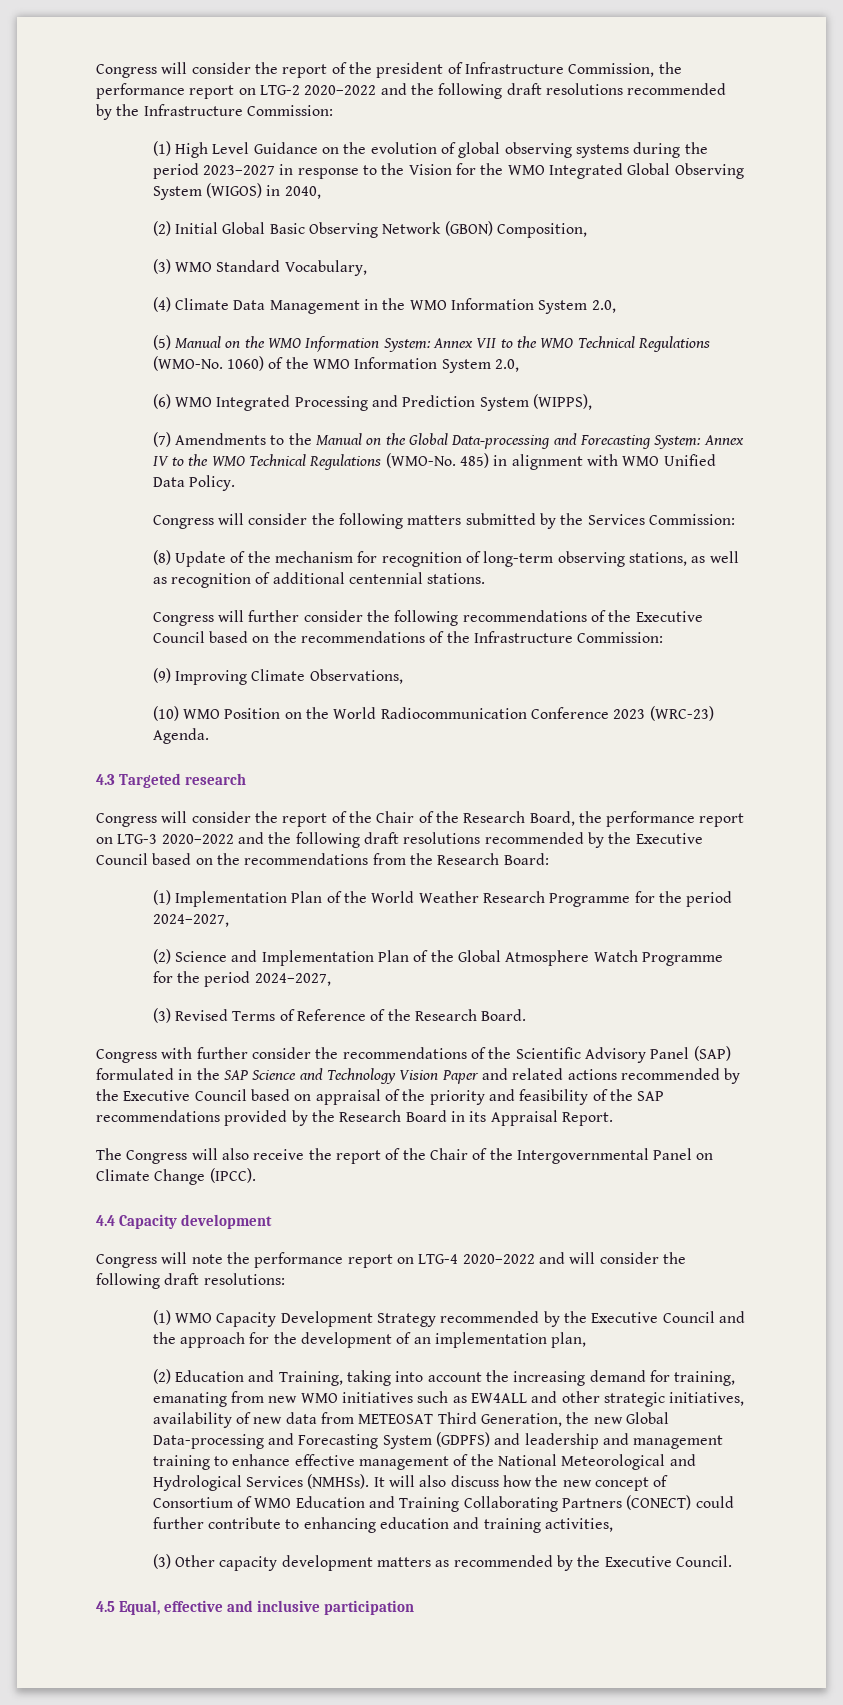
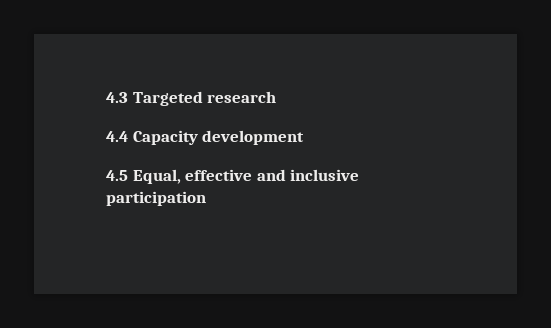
[96,62,682,78] [96,83,727,99] [96,104,333,120] [152,141,708,158] [152,163,744,179] [152,183,321,200] [152,221,587,238] [152,259,367,276] [152,297,616,314] [152,335,710,352] [152,356,519,373] [152,394,592,411] [152,432,744,449] [152,453,716,470] [152,475,236,491] [152,513,735,529] [152,550,739,567] [152,572,486,588] [152,610,703,626] [152,631,664,643] [152,668,403,685] [152,706,714,721] [152,728,209,744] [96,773,246,788] [96,811,745,827] [96,832,703,848] [96,853,549,865] [152,890,733,907] [152,914,229,927] [152,949,723,966] [152,971,331,987] [152,1008,527,1023] [96,1046,731,1063] [96,1068,741,1084] [96,1089,665,1105] [96,1110,613,1126] [96,1148,714,1164] [96,1168,256,1185] [96,1214,272,1229] [96,1252,686,1268] [96,1273,285,1289] [152,1310,745,1327] [152,1332,587,1348] [152,1369,736,1386] [152,1391,745,1407] [152,1412,669,1428] [152,1432,724,1449] [152,1454,696,1470] [152,1474,669,1491] [152,1495,734,1512] [152,1517,613,1533] [152,1554,732,1571] Congress will consider the report of the president of Infrastructure Commission, the performance report on LTG-2 2020–2022 and the following draft resolutions recommended by the Infrastructure Commission: // (1) High Level Guidance on the evolution of global observing systems during the period 2023–2027 in response to the Vision for the WMO Integrated Global Observing System (WIGOS) in 2040, // (2) Initial Global Basic Observing Network (GBON) Composition, // (3) WMO Standard Vocabulary, // (4) Climate Data Management in the WMO Information System 2.0, // (5) Manual on the WMO Information System: Annex VII to the WMO Technical Regulations (WMO-No. 1060) of the WMO Information System 2.0, // (6) WMO Integrated Processing and Prediction System (WIPPS), // (7) Amendments to the Manual on the Global Data-processing and Forecasting System: Annex IV to the WMO Technical Regulations (WMO-No. 485) in alignment with WMO Unified Data Policy. // Congress will consider the following matters submitted by the Services Commission: // (8) Update of the mechanism for recognition of long-term observing stations, as well as recognition of additional centennial stations. // Congress will further consider the following recommendations of the Executive Council based on the recommendations of the Infrastructure Commission: // (9) Improving Climate Observations, // (10) WMO Position on the World Radiocommunication Conference 2023 (WRC-23) Agenda. // 4.3 Targeted research // Congress will consider the report of the Chair of the Research Board, the performance report on LTG-3 2020–2022 and the following draft resolutions recommended by the Executive Council based on the recommendations from the Research Board: // (1) Implementation Plan of the World Weather Research Programme for the period 2024–2027, // (2) Science and Implementation Plan of the Global Atmosphere Watch Programme for the period 2024–2027, // (3) Revised Terms of Reference of the Research Board. // Congress with further consider the recommendations of the Scientific Advisory Panel (SAP) formulated in the SAP Science and Technology Vision Paper and related actions recommended by the Executive Council based on appraisal of the priority and feasibility of the SAP recommendations provided by the Research Board in its Appraisal Report. // The Congress will also receive the report of the Chair of the Intergovernmental Panel on Climate Change (IPCC). // 4.4 Capacity development // Congress will note the performance report on LTG-4 2020–2022 and will consider the following draft resolutions: // (1) WMO Capacity Development Strategy recommended by the Executive Council and the approach for the development of an implementation plan, // (2) Education and Training, taking into account the increasing demand for training, emanating from new WMO initiatives such as EW4ALL and other strategic initiatives, availability of new data from METEOSAT Third Generation, the new Global Data-processing and Forecasting System (GDPFS) and leadership and management training to enhance effective management of the National Meteorological and Hydrological Services (NMHSs). It will also discuss how the new concept of Consortium of WMO Education and Training Collaborating Partners (CONECT) could further contribute to enhancing education and training activities, // (3) Other capacity development matters as recommended by the Executive Council. -> [106,91,277,106] [106,130,305,145] 4.3 Targeted research // 4.4 Capacity development

